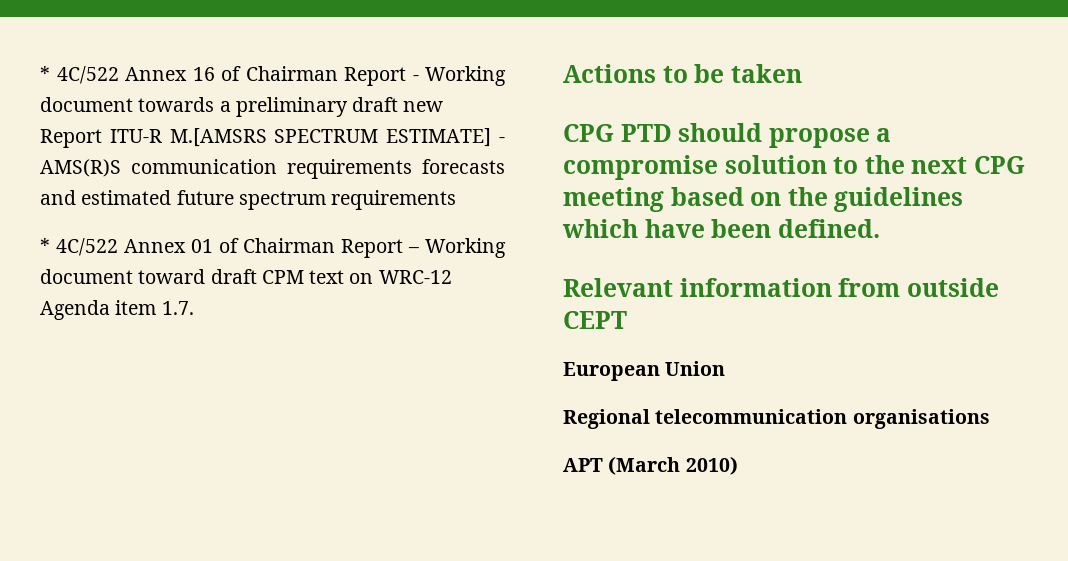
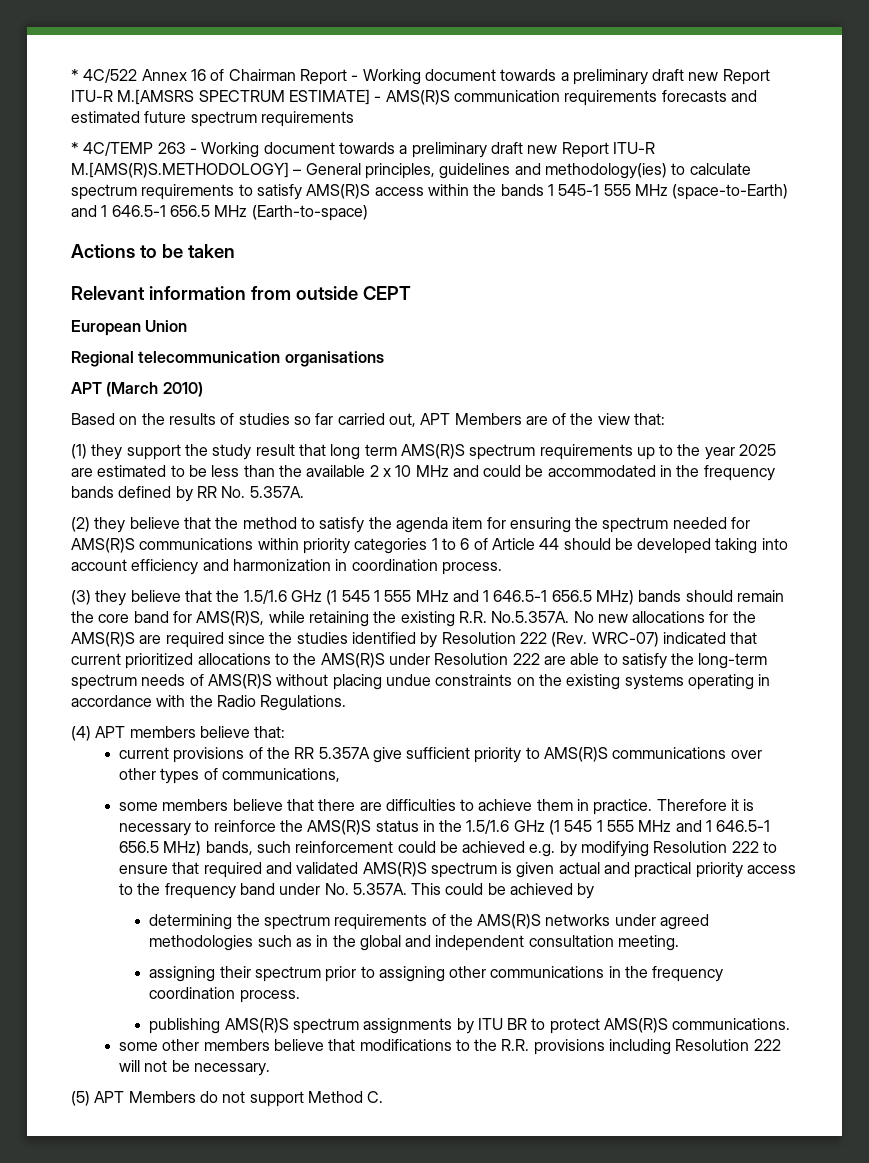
[56,238,506,258] [40,269,452,284] [40,300,194,320] [563,64,802,83] [563,123,892,148] [563,155,1026,180] [563,187,964,212] [562,219,880,238] 4C/522 Annex 01 of Chairman Report – Working document toward draft CPM text on WRC-12 Agenda item 1.7. // Actions to be taken // CPG PTD should propose a compromise solution to the next CPG meeting based on the guidelines which have been defined. -> [83,142,655,158] [71,162,751,179] [71,184,789,200] [71,205,368,221] [71,244,235,258] 4C/TEMP 263 - Working document towards a preliminary draft new Report ITU-R M.[AMS(R)S.METHODOLOGY] – General principles, guidelines and methodology(ies) to calculate spectrum requirements to satisfy AMS(R)S access within the bands 1 545-1 555 MHz (space-to-Earth) and 1 646.5-1 656.5 MHz (Earth-to-space) // Actions to be taken
(738, 465) none -> [71,413,666,427] [71,444,777,460] [71,465,775,481] [71,486,304,502] [71,517,751,533] [71,538,788,554] [71,559,502,575] [71,590,785,606] [71,611,756,627] [71,632,758,648] [71,653,768,669] [71,674,771,690] [71,695,347,711] [71,726,286,741] [118,747,762,763] [118,768,340,784] [118,799,755,815] [118,820,771,836] [118,841,778,857] [118,862,797,878] [118,883,595,899] [149,914,710,930] [149,935,680,951] [149,966,724,982] [149,987,300,1003] [149,1018,791,1034] [118,1039,781,1055] [118,1060,270,1076] [71,1091,384,1107] // Based on the results of studies so far carried out, APT Members are of the view that: // (1) they support the study result that long term AMS(R)S spectrum requirements up to the year 2025 are estimated to be less than the available 2 x 10 MHz and could be accommodated in the frequency bands defined by RR No. 5.357A. // (2) they believe that the method to satisfy the agenda item for ensuring the spectrum needed for AMS(R)S communications within priority categories 1 to 6 of Article 44 should be developed taking into account efficiency and harmonization in coordination process. // (3) they believe that the 1.5/1.6 GHz (1 545 1 555 MHz and 1 646.5-1 656.5 MHz) bands should remain the core band for AMS(R)S, while retaining the existing R.R. No.5.357A. No new allocations for the AMS(R)S are required since the studies identified by Resolution 222 (Rev. WRC-07) indicated that current prioritized allocations to the AMS(R)S under Resolution 222 are able to satisfy the long-term spectrum needs of AMS(R)S without placing undue constraints on the existing systems operating in accordance with the Radio Regulations. // (4) APT members believe that: // current provisions of the RR 5.357A give sufficient priority to AMS(R)S communications over other types of communications, // some members believe that there are difficulties to achieve them in practice. Therefore it is necessary to reinforce the AMS(R)S status in the 1.5/1.6 GHz (1 545 1 555 MHz and 1 646.5-1 656.5 MHz) bands, such reinforcement could be achieved e.g. by modifying Resolution 222 to ensure that required and validated AMS(R)S spectrum is given actual and practical priority access to the frequency band under No. 5.357A. This could be achieved by // determining the spectrum requirements of the AMS(R)S networks under agreed methodologies such as in the global and independent consultation meeting. // assigning their spectrum prior to assigning other communications in the frequency coordination process. // publishing AMS(R)S spectrum assignments by ITU BR to protect AMS(R)S communications. // some other members believe that modifications to the R.R. provisions including Resolution 222 will not be necessary. // (5) APT Members do not support Method C.

